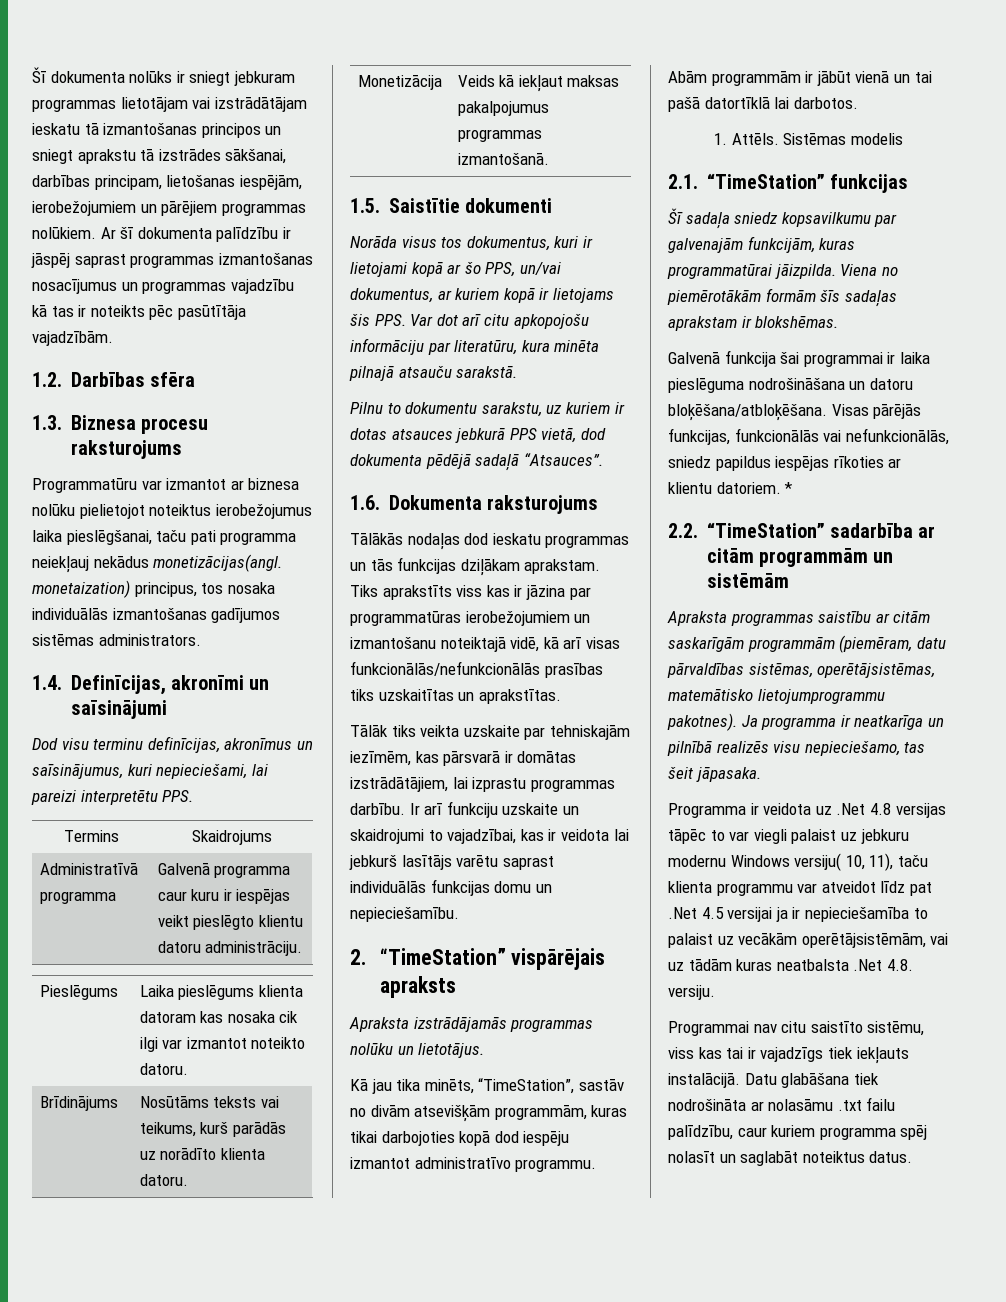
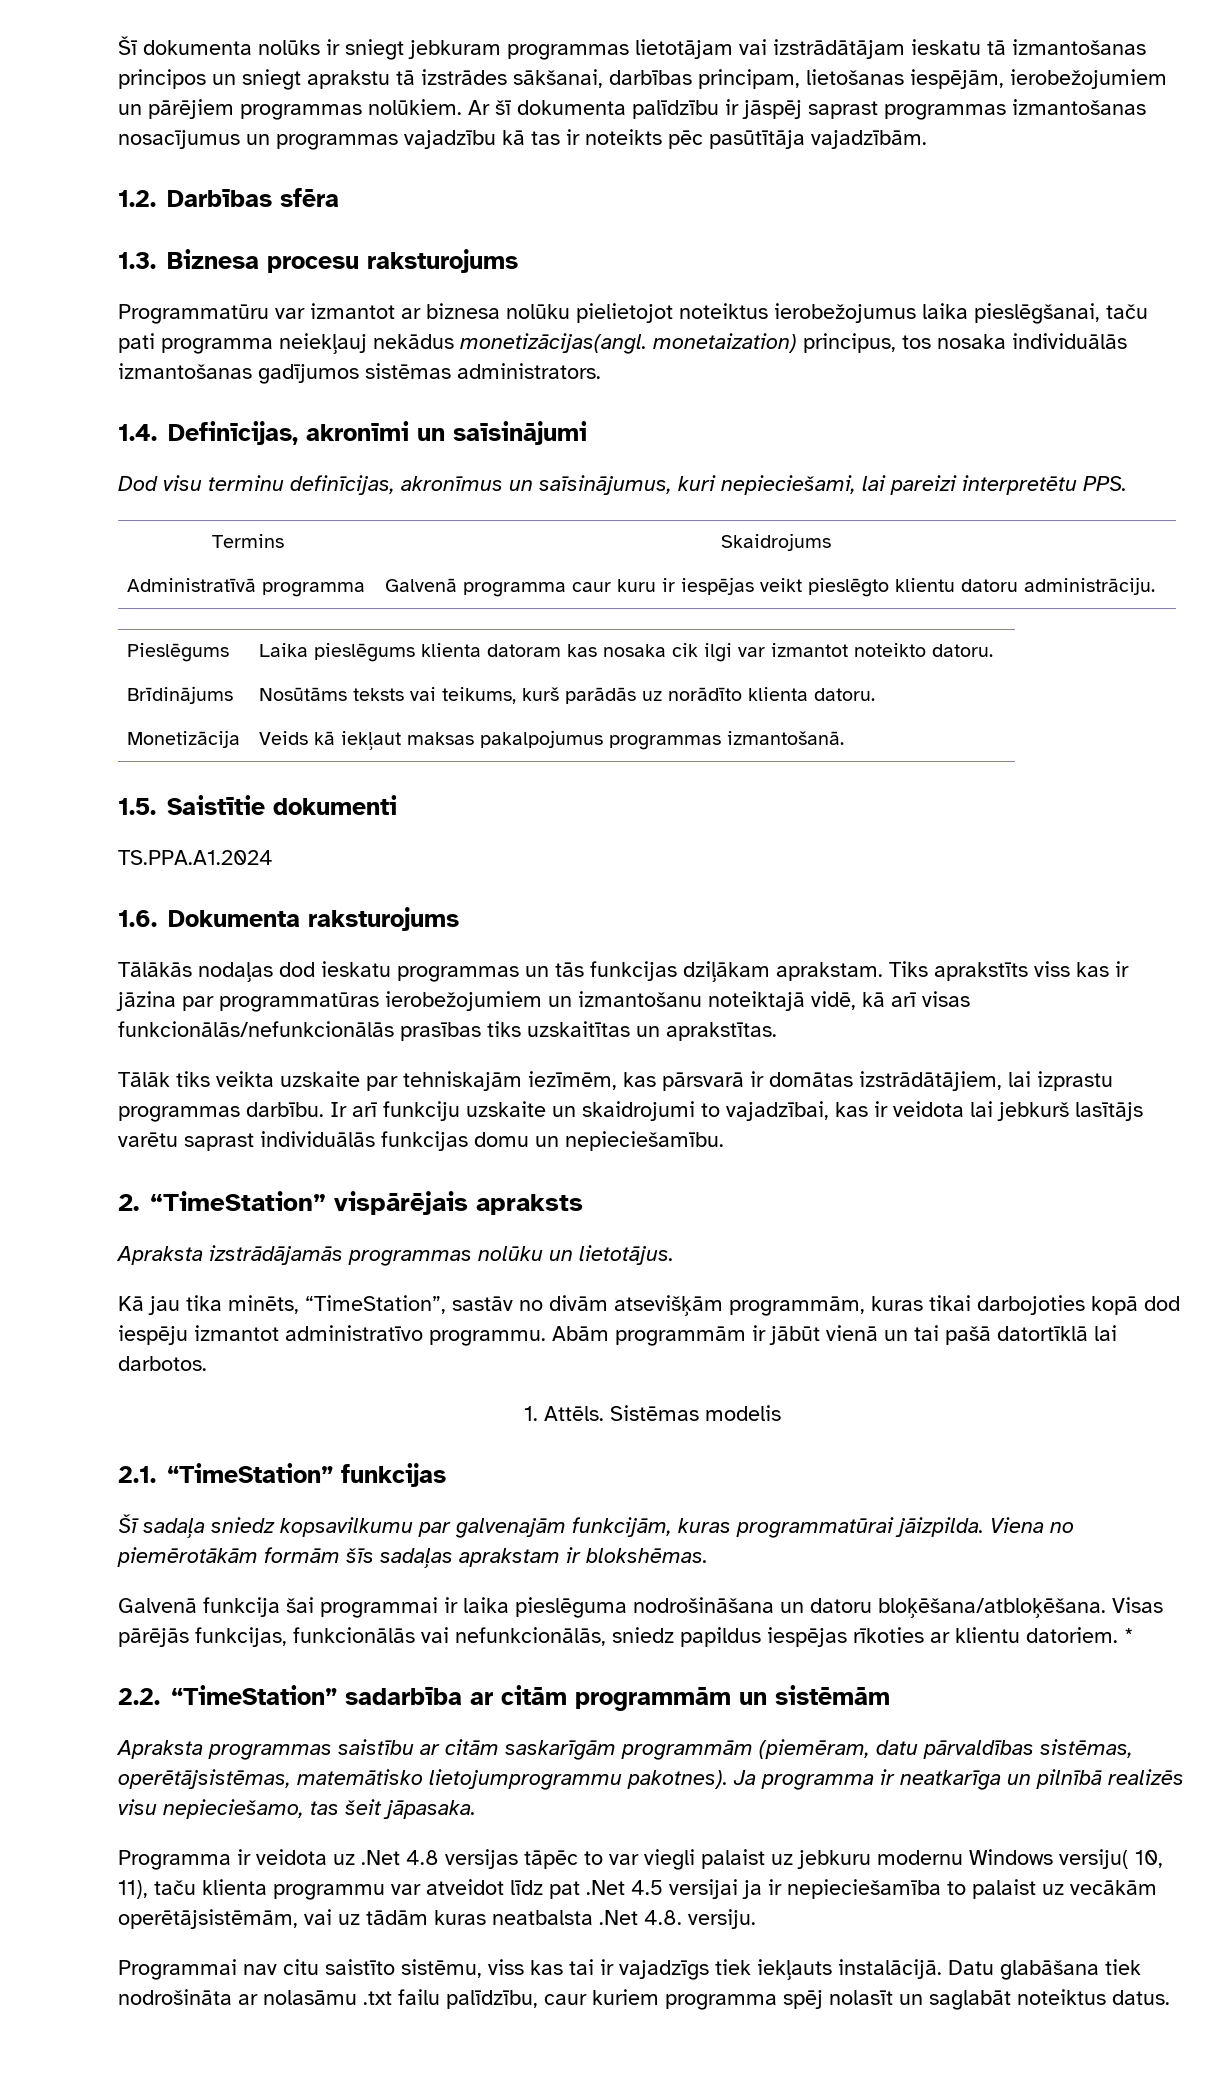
[350,236,593,251] [350,261,561,277] [350,288,614,303] [350,313,589,329] [350,338,600,355] [349,365,518,381] [350,402,625,417] [350,428,606,443] [350,453,603,471] Norāda visus tos dokumentus, kuri ir lietojami kopā ar šo PPS, un/vai dokumentus, ar kuriem kopā ir lietojams šis PPS. Var dot arī citu apkopojošu informāciju par literatūru, kura minēta pilnajā atsauču sarakstā. // Pilnu to dokumentu sarakstu, uz kuriem ir dotas atsauces jebkurā PPS vietā, dod dokumenta pēdējā sadaļā “Atsauces”. -> [118,850,273,865] TS.PPA.A1.2024

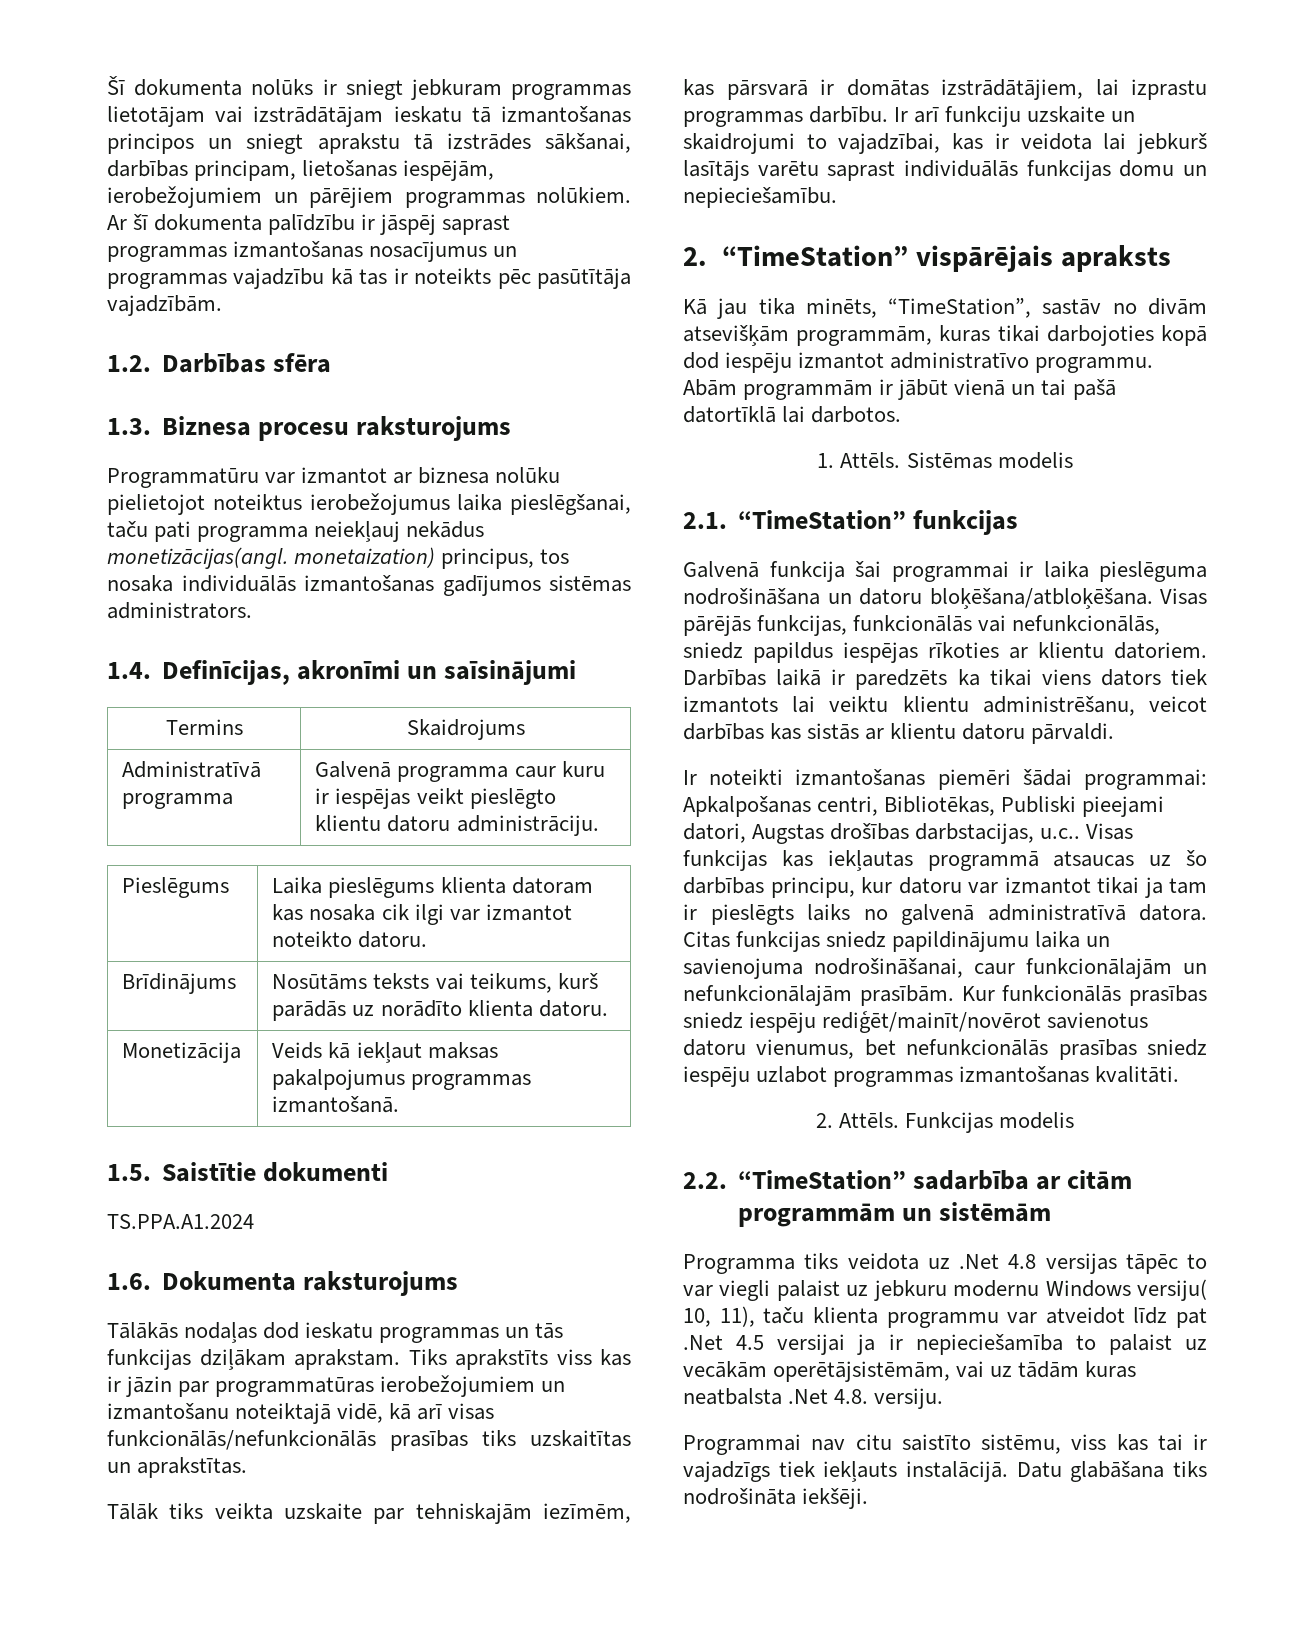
[118,475,1127,495] // Dod visu terminu definīcijas, akronīmus un saīsinājumus, kuri nepieciešami, lai pareizi interpretētu PPS. -> (577, 672) none
[116,991,176,1011] jāzina -> [126,1376,173,1397] jāzin
[116,1245,674,1266] // Apraksta izstrādājamās programmas nolūku un lietotājus. -> (1171, 258) none
[118,1514,1074,1538] [117,1547,708,1568] // Šī sadaļa sniedz kopsavilkumu par galvenajām funkcijām, kuras programmatūrai jāizpilda. Viena no piemērotākām formām šīs sadaļas aprakstam ir blokshēmas. -> (1019, 522) none
[1124,1628,1134,1643] * -> [683,669,1207,690] [683,696,1207,716] [683,723,1115,744] [683,769,1207,790] [683,796,1165,817] [683,823,1134,844] [683,850,1207,871] [683,877,1207,898] [683,904,1207,925] [683,931,1111,952] [683,958,1207,979] [683,985,1207,1006] [683,1011,1149,1033] [683,1039,1207,1060] [683,1066,1180,1087] [815,1112,1075,1133] Darbības laikā ir paredzēts ka tikai viens dators tiek izmantots lai veiktu klientu administrēšanu, veicot darbības kas sistās ar klientu datoru pārvaldi. // Ir noteikti izmantošanas piemēri šādai programmai: Apkalpošanas centri, Bibliotēkas, Publiski pieejami datori, Augstas drošības darbstacijas, u.c.. Visas funkcijas kas iekļautas programmā atsaucas uz šo darbības principu, kur datoru var izmantot tikai ja tam ir pieslēgts laiks no galvenā administratīvā datora. Citas funkcijas sniedz papildinājumu laika un savienojuma nodrošināšanai, caur funkcionālajām un nefunkcionālajām prasībām. Kur funkcionālās prasības sniedz iespēju rediģēt/mainīt/novērot savienotus datoru vienumus, bet nefunkcionālās prasības sniedz iespēju uzlabot programmas izmantošanas kvalitāti. // 2. Attēls. Funkcijas modelis
[116,1739,1133,1760] [118,1769,1184,1790] [118,1799,476,1819] // Apraksta programmas saistību ar citām saskarīgām programmām (piemēram, datu pārvaldības sistēmas, operētājsistēmas, matemātisko lietojumprogrammu pakotnes). Ja programma ir neatkarīga un pilnībā realizēs visu nepieciešamo, tas šeit jāpasaka. -> (1052, 1212) none
[237,1849,251,1865] ir -> [804,1253,839,1269] tiks
[1105,1959,1141,1975] [118,1989,1170,2010] tiek nodrošināta ar nolasāmu .txt failu palīdzību, caur kuriem programma spēj nolasīt un saglabāt noteiktus datus. -> [1173,1461,1207,1477] [683,1488,869,1509] tiks nodrošināta iekšēji.

